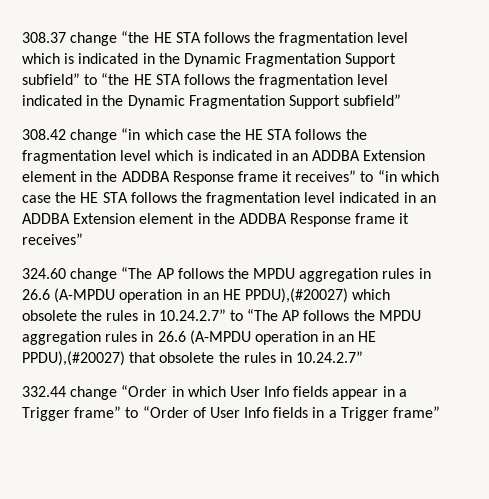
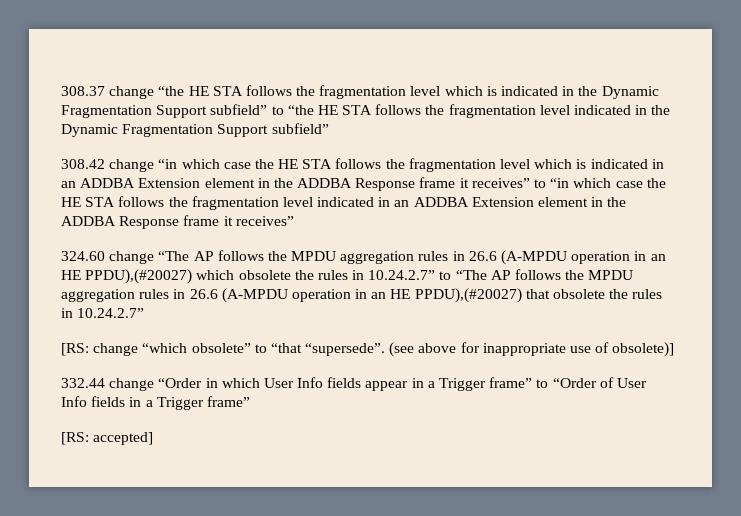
(364, 357) none -> [61,342,675,357] // [RS: change “which obsolete” to “that “supersede”. (see above for inappropriate use of obsolete)]
(441, 412) none -> [61,432,154,445] // [RS: accepted]

